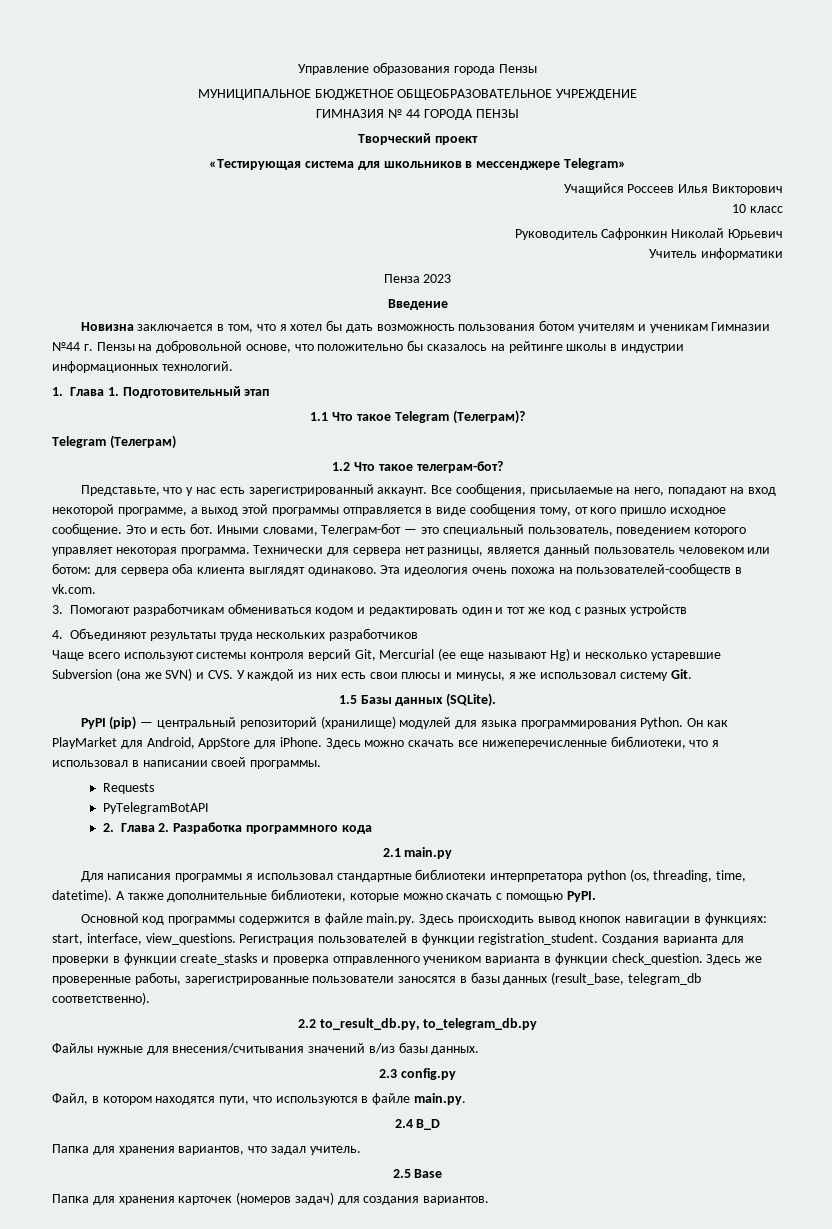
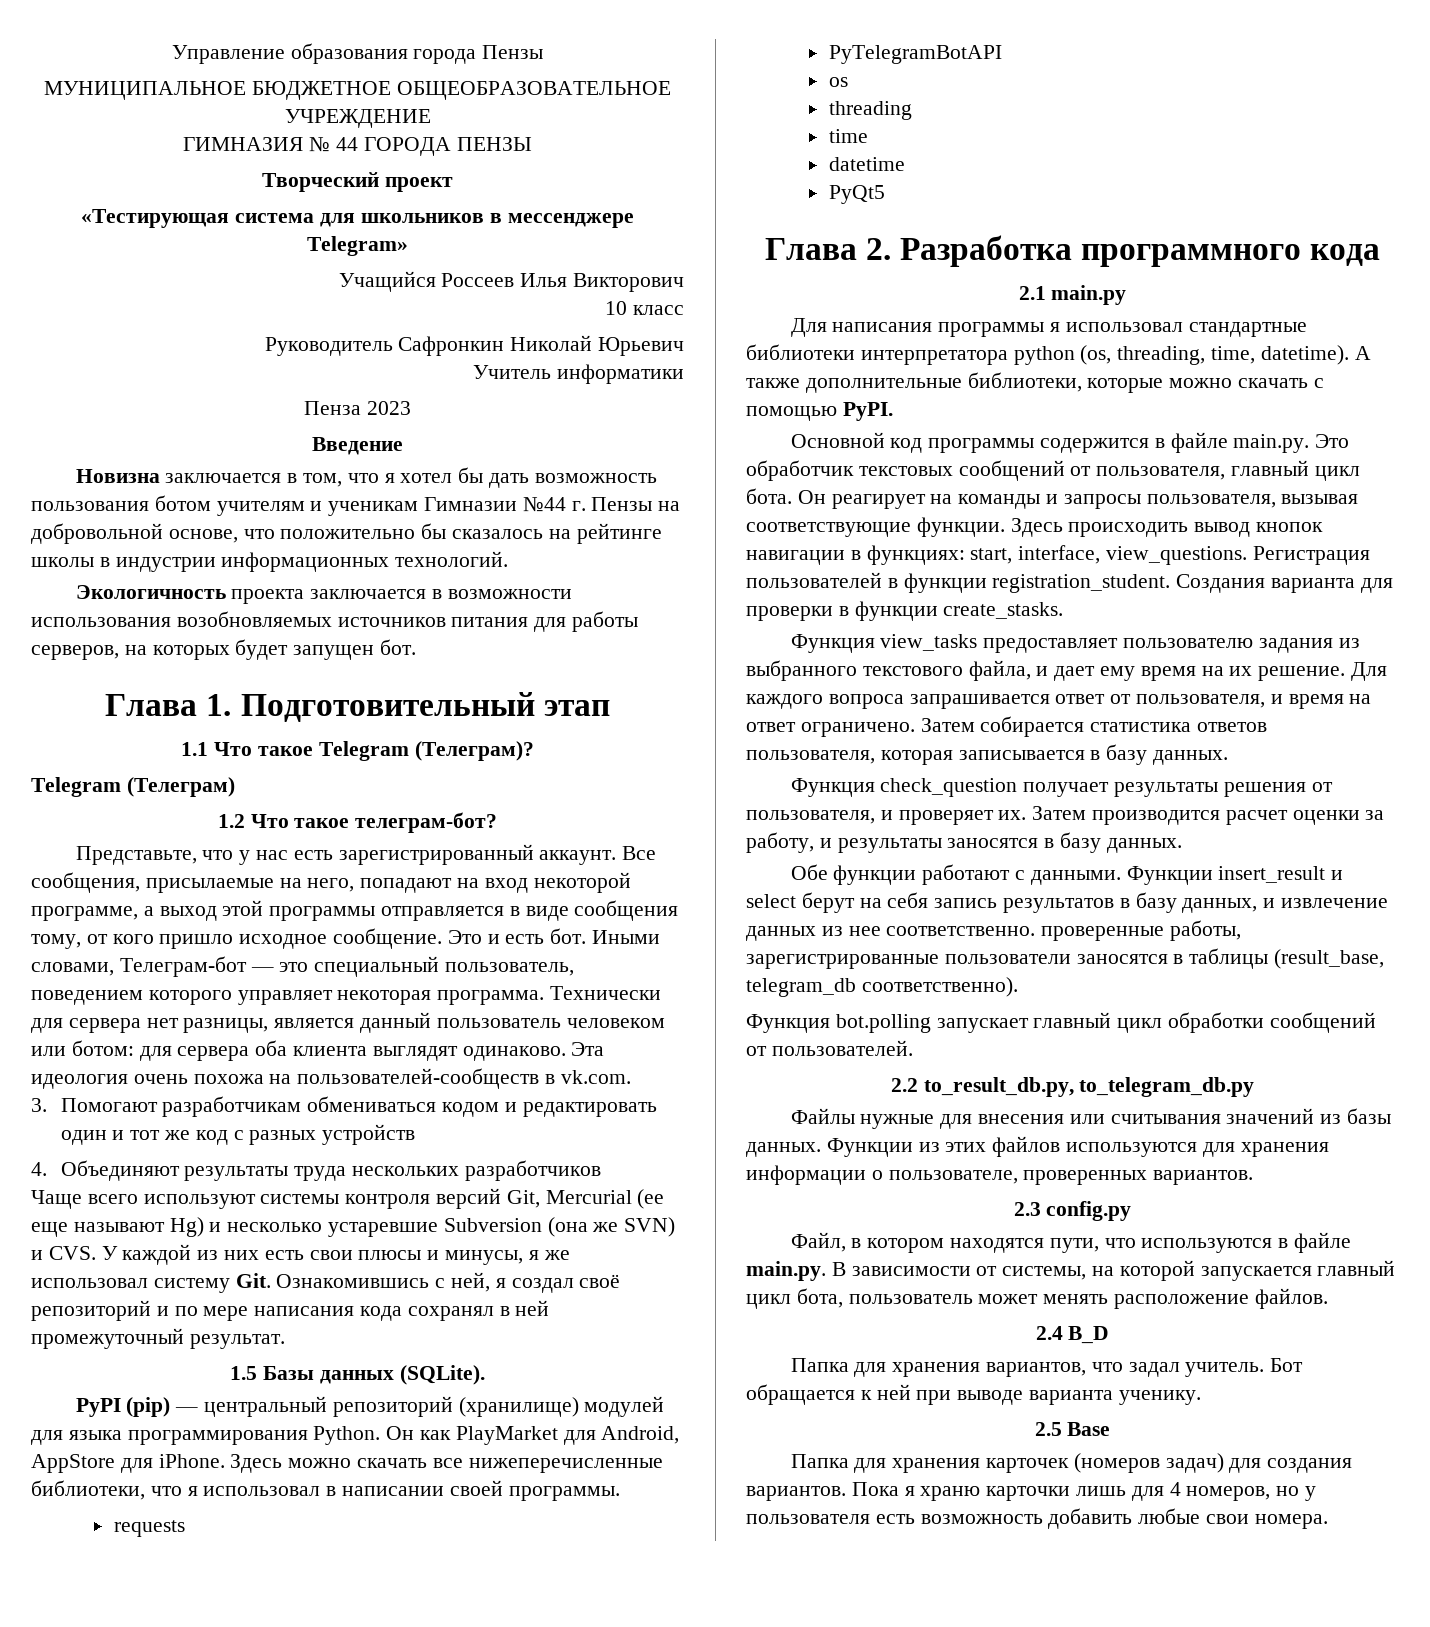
[52,387,63,396] 1. -> [75,585,572,604] [31,611,639,632] [31,639,417,660] Экологичность проекта заключается в возможности использования возобновляемых источников питания для работы серверов, на которых будет запущен бот. //
(692, 674) none -> [276,1272,621,1293] [31,1300,550,1321] [31,1328,285,1349] Ознакомившись с ней, я создал своё репозиторий и по мере написания кода сохранял в ней промежуточный результат.
[102,783,154,794] Requests -> [113,1520,185,1537] requests
[102,823,114,832] 2. -> [828,77,848,87] [828,101,912,120] [828,129,868,143] [828,157,905,171] [828,185,885,204] os // threading // time // datetime // PyQt5 //
(416, 919) none -> [1315,434,1350,448] [746,460,1360,481] [746,488,1359,509] [746,517,1005,537] Это обработчик текстовых сообщений от пользователя, главный цикл бота. Он реагирует на команды и запросы пользователя, вызывая соответствующие функции.
[180,953,763,965] create_stasks и проверка отправленного учеником варианта в функции check_question. Здесь же -> [943,602,1064,619] [790,634,1360,653] [746,660,1388,681] [746,694,1372,709] [746,716,1268,737] [746,744,1229,765] [790,778,1333,797] [746,806,1385,825] [746,832,1182,853] [790,864,1344,885] [746,892,1389,913] [746,926,1036,941] create_stasks. // Функция view_tasks предоставляет пользователю задания из выбранного текстового файла, и дает ему время на их решение. Для каждого вопроса запрашивается ответ от пользователя, и время на ответ ограничено. Затем собирается статистика ответов пользователя, которая записывается в базу данных. // Функция check_question получает результаты решения от пользователя, и проверяет их. Затем производится расчет оценки за работу, и результаты заносятся в базу данных. // Обе функции работают с данными. Функции insert_result и select берут на себя запись результатов в базу данных, и извлечение данных из нее соответственно.
[470,972,548,985] базы данных -> [1189,948,1269,969] таблицы
(150, 998) none -> [746,1012,1376,1033] [746,1040,913,1056] // Функция bot.polling запускает главный цикл обработки сообщений от пользователей.
[172,1042,480,1055] внесения/считывания значений в/из базы данных. -> [977,1108,1392,1124] [746,1136,1329,1157] [746,1165,1254,1185] внесения или считывания значений из базы данных. Функции из этих файлов используются для хранения информации о пользователе, проверенных вариантов.
(467, 1099) none -> [831,1260,1396,1281] [746,1288,1328,1309] В зависимости от системы, на которой запускается главный цикл бота, пользователь может менять расположение файлов.
(361, 1150) none -> [1270,1358,1304,1372] [746,1384,1201,1405] Бот обращается к ней при выводе варианта ученику.
(490, 1200) none -> [851,1482,1317,1501] [746,1508,1328,1529] Пока я храню карточки лишь для 4 номеров, но у пользователя есть возможность добавить любые свои номера.

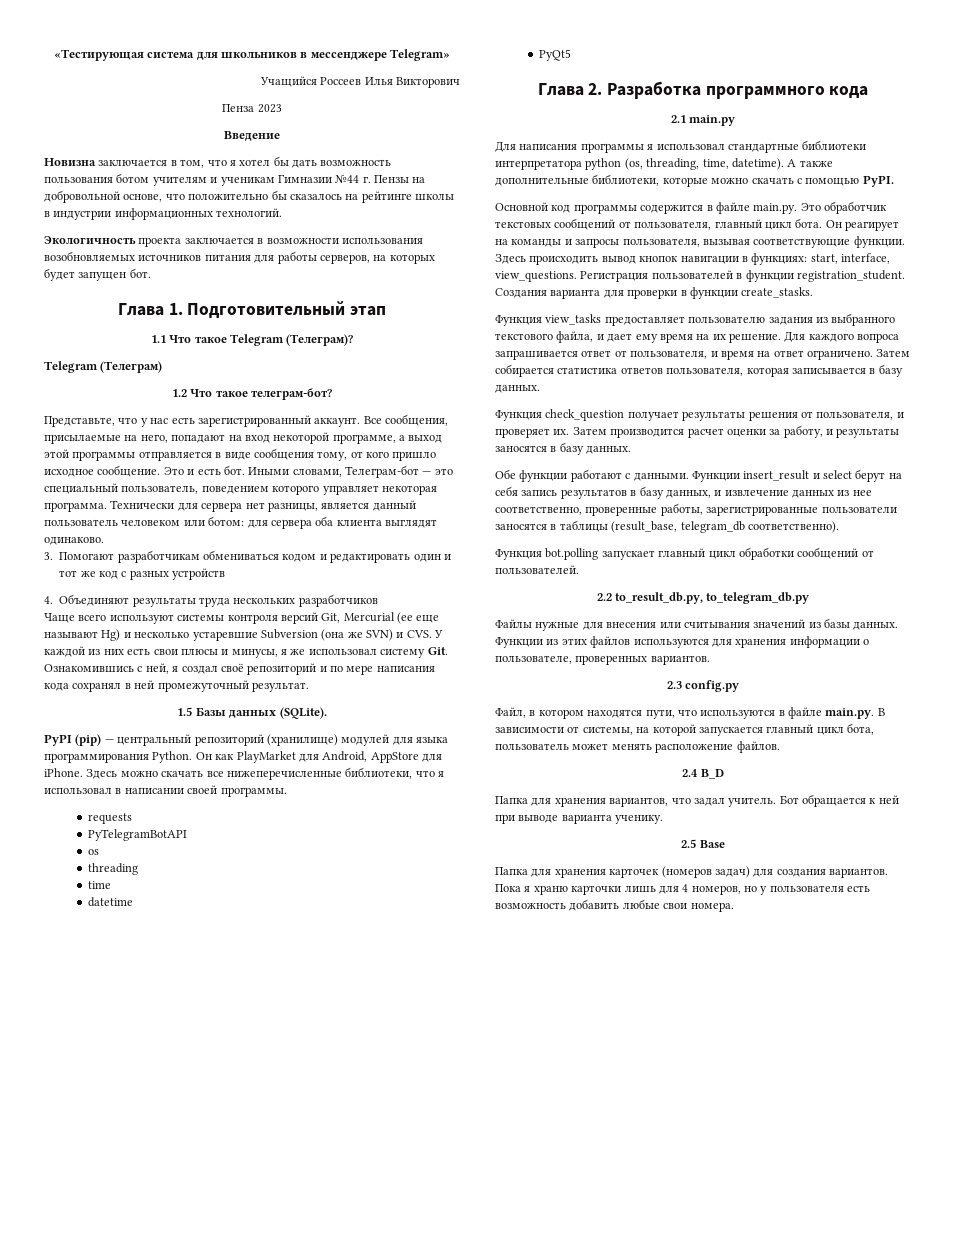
[171,43,544,64] [44,81,671,100] [284,109,431,128] [183,137,532,156] [262,172,453,192] Управление образования города Пензы // МУНИЦИПАЛЬНОЕ БЮДЖЕТНОЕ ОБЩЕОБРАЗОВАТЕЛЬНОЕ УЧРЕЖДЕНИЕ // ГИМНАЗИЯ № 44 ГОРОДА ПЕНЗЫ // Творческий проект // -> (53, 55) none
[605,301,684,315] [264,335,684,356] [473,364,684,384] // 10 класс // Руководитель Сафронкин Николай Юрьевич // Учитель информатики -> (460, 82) none
[571,1042,605,1056] [31,1068,631,1089] Эта идеология очень похожа на пользователей-сообществ в vk.com. -> (104, 541) none
[886,926,1036,936] соответственно. -> [495,506,582,515] соответственно,

